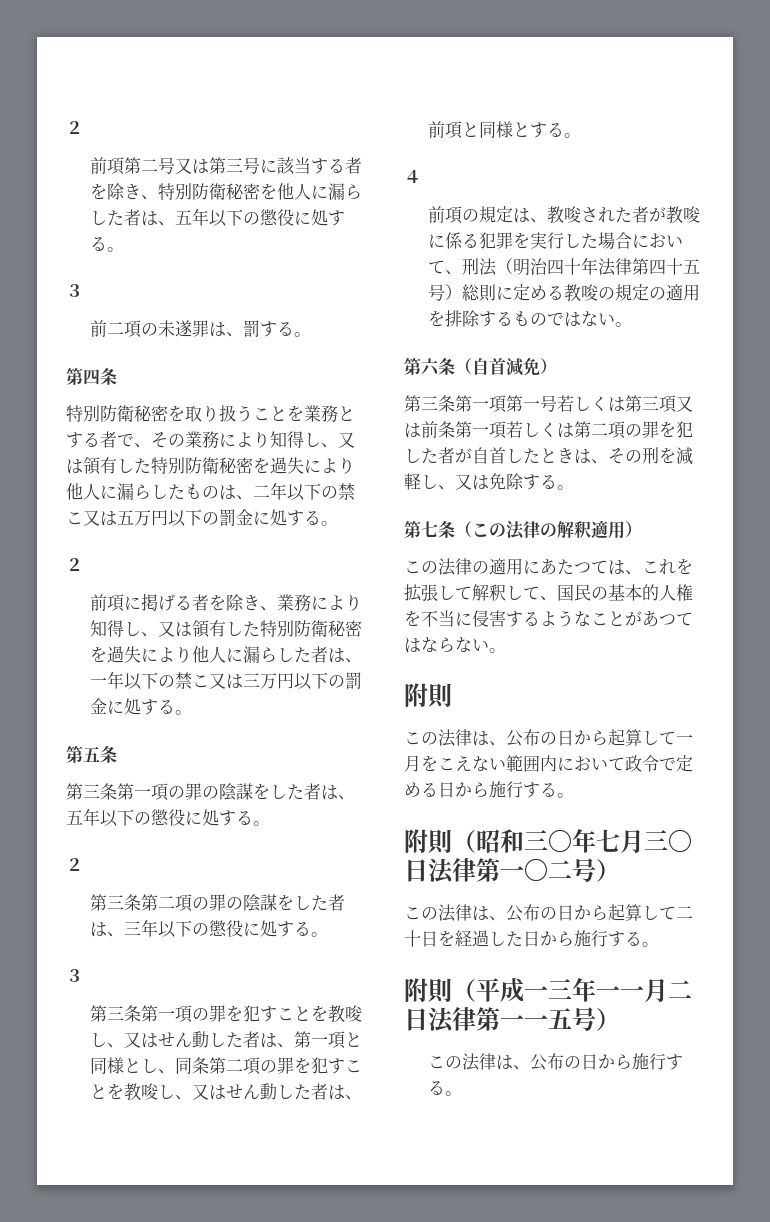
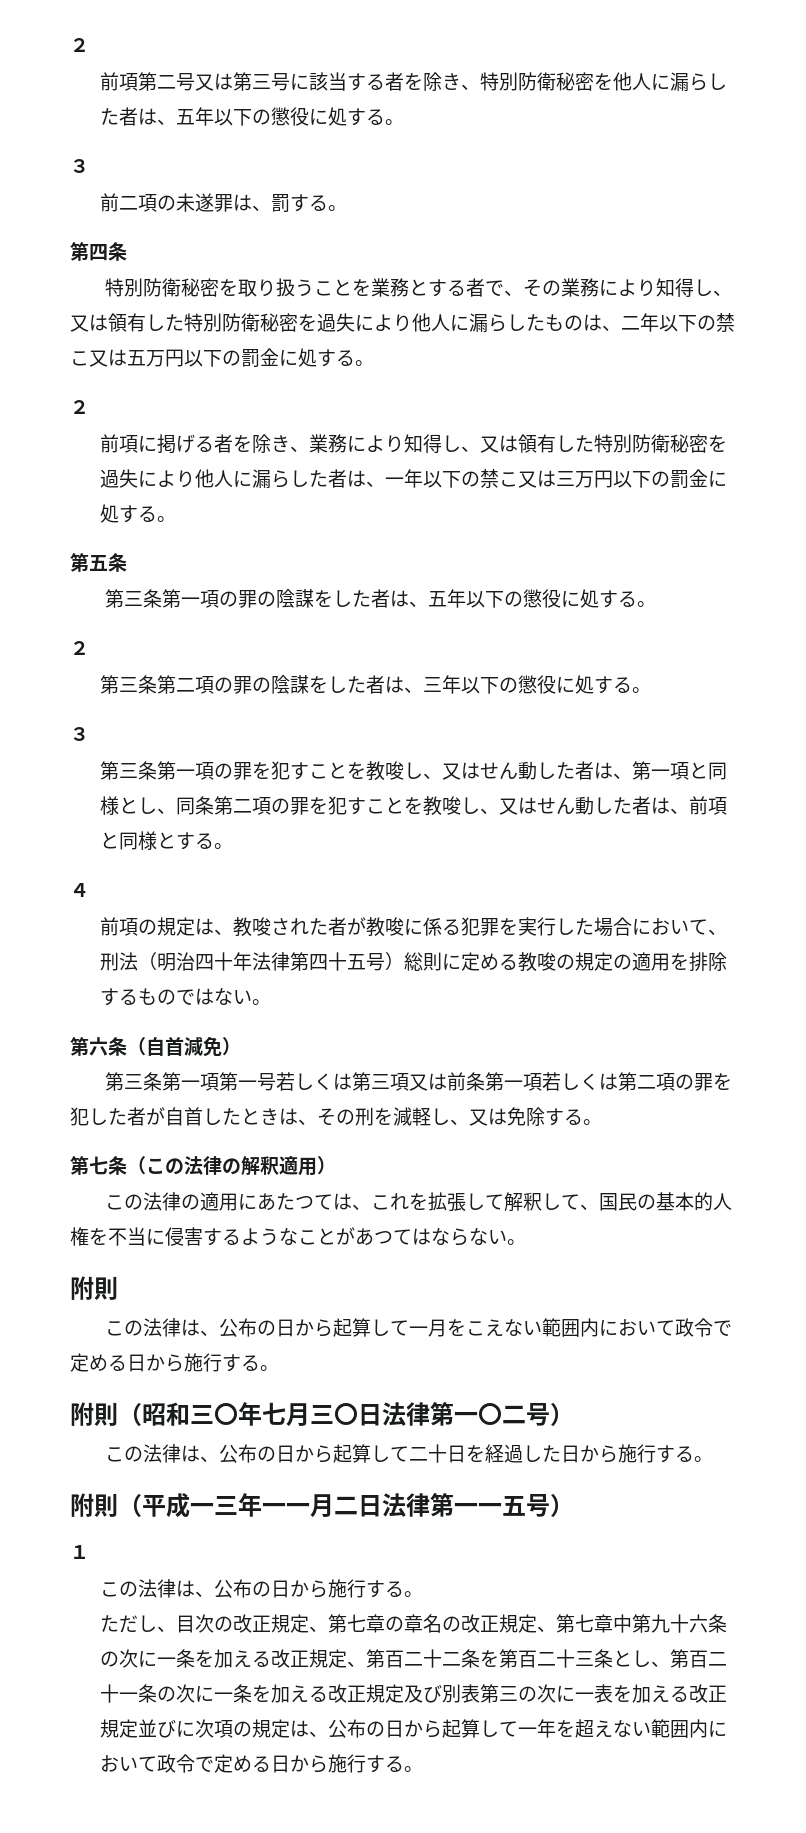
(620, 1019) none -> [70,1545,89,1559] // １
(463, 1093) none -> [99,1614,727,1633] [99,1649,727,1668] [99,1684,727,1703] [99,1719,727,1738] [99,1754,423,1773] // ただし、目次の改正規定、第七章の章名の改正規定、第七章中第九十六条の次に一条を加える改正規定、第百二十二条を第百二十三条とし、第百二十一条の次に一条を加える改正規定及び別表第三の次に一表を加える改正規定並びに次項の規定は、公布の日から起算して一年を超えない範囲内において政令で定める日から施行する。

